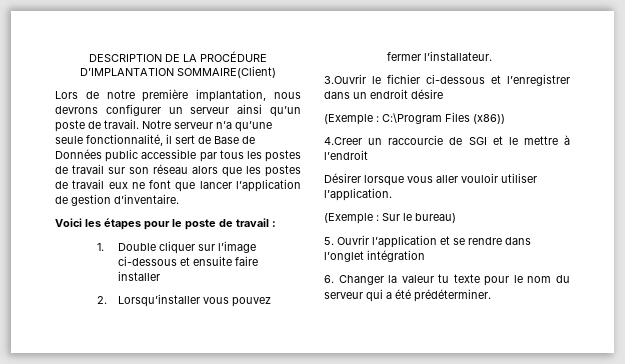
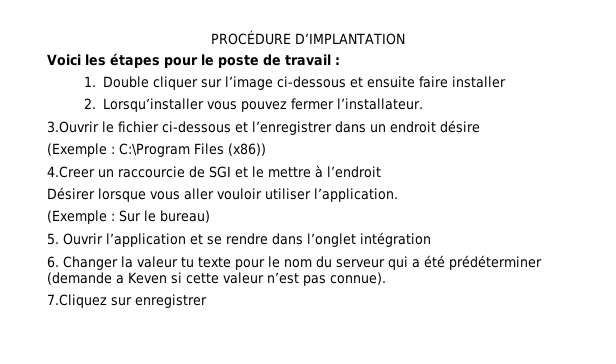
[89,54,197,62] DESCRIPTION DE LA -> (211, 37) none
[177,66,276,78] [55,89,301,102] [55,104,301,117] [55,119,272,132] [55,134,255,146] [55,149,301,162] [55,164,301,177] [55,179,301,192] [55,194,179,206] SOMMAIRE(Client) // Lors de notre première implantation, nous devrons configurer un serveur ainsi qu’un poste de travail. Notre serveur n’a qu’une seule fonctionnalité, il sert de Base de Données public accessible par tous les postes de travail sur son réseau alors que les postes de travail eux ne font que lancer l’application de gestion d’inventaire. -> (406, 39) none
[414,289,491,302] prédéterminer. -> [449,255,542,270] [47,272,386,286] [47,294,207,308] prédéterminer (demande a Keven si cette valeur n’est pas connue). // 7.Cliquez sur enregistrer

